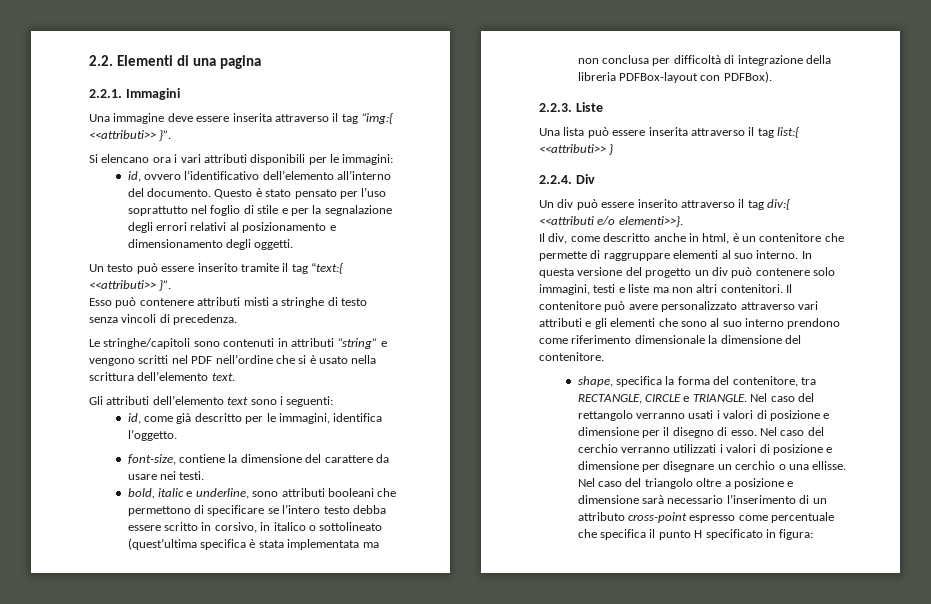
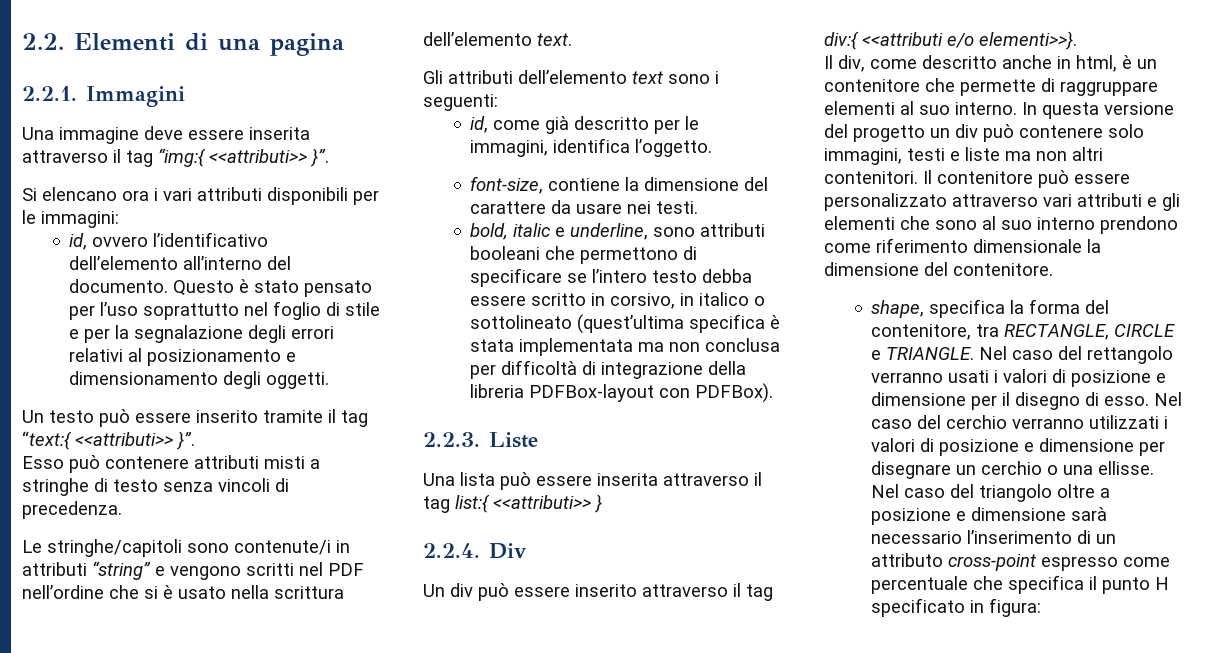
[223,338,275,347] contenuti -> [234,540,331,555] contenute/i
[628,304,658,310] avere -> [1074,173,1130,184] essere

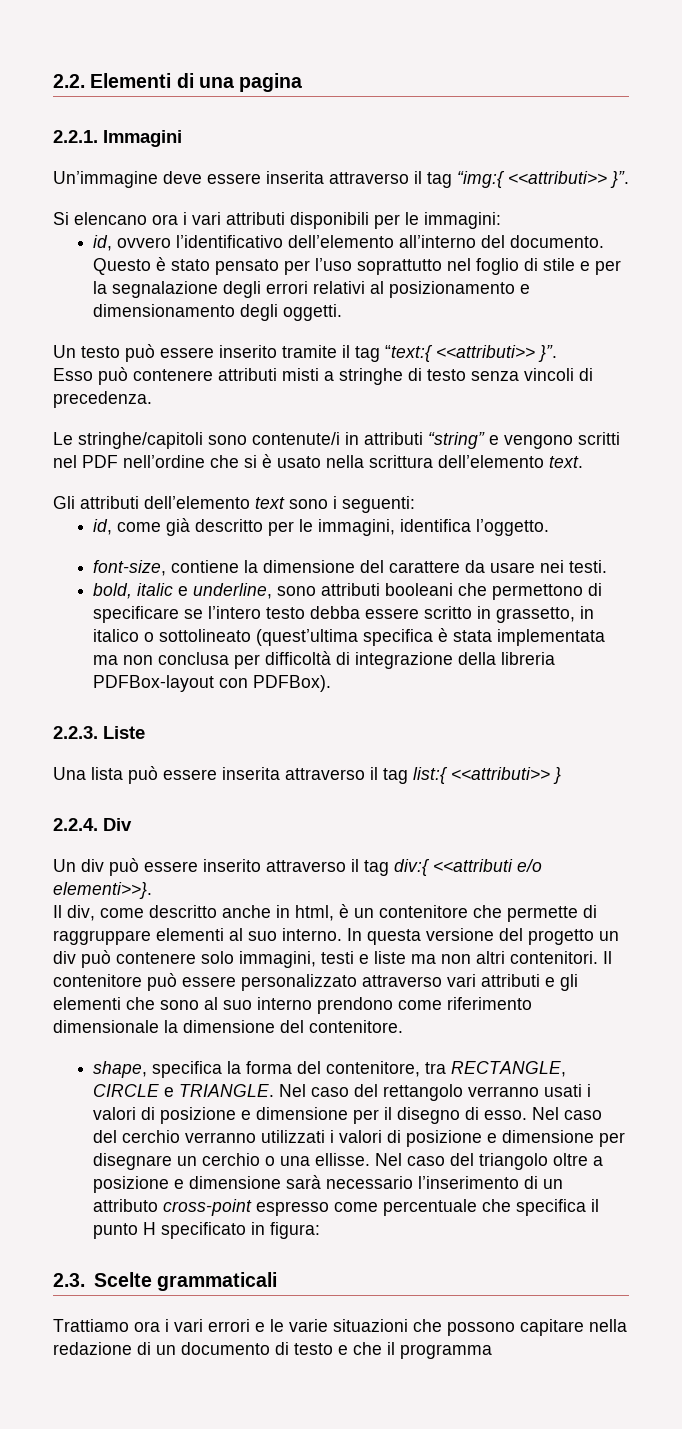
[22,127,139,144] Una immagine -> [53,171,158,188] Un’immagine
[610,293,676,309] corsivo, -> [496,607,576,623] grassetto,
(1042, 607) none -> [53,1272,278,1291] [53,1319,627,1336] [53,1342,492,1359] // 2.3. Scelte grammaticali // Trattiamo ora i vari errori e le varie situazioni che possono capitare nella redazione di un documento di testo e che il programma

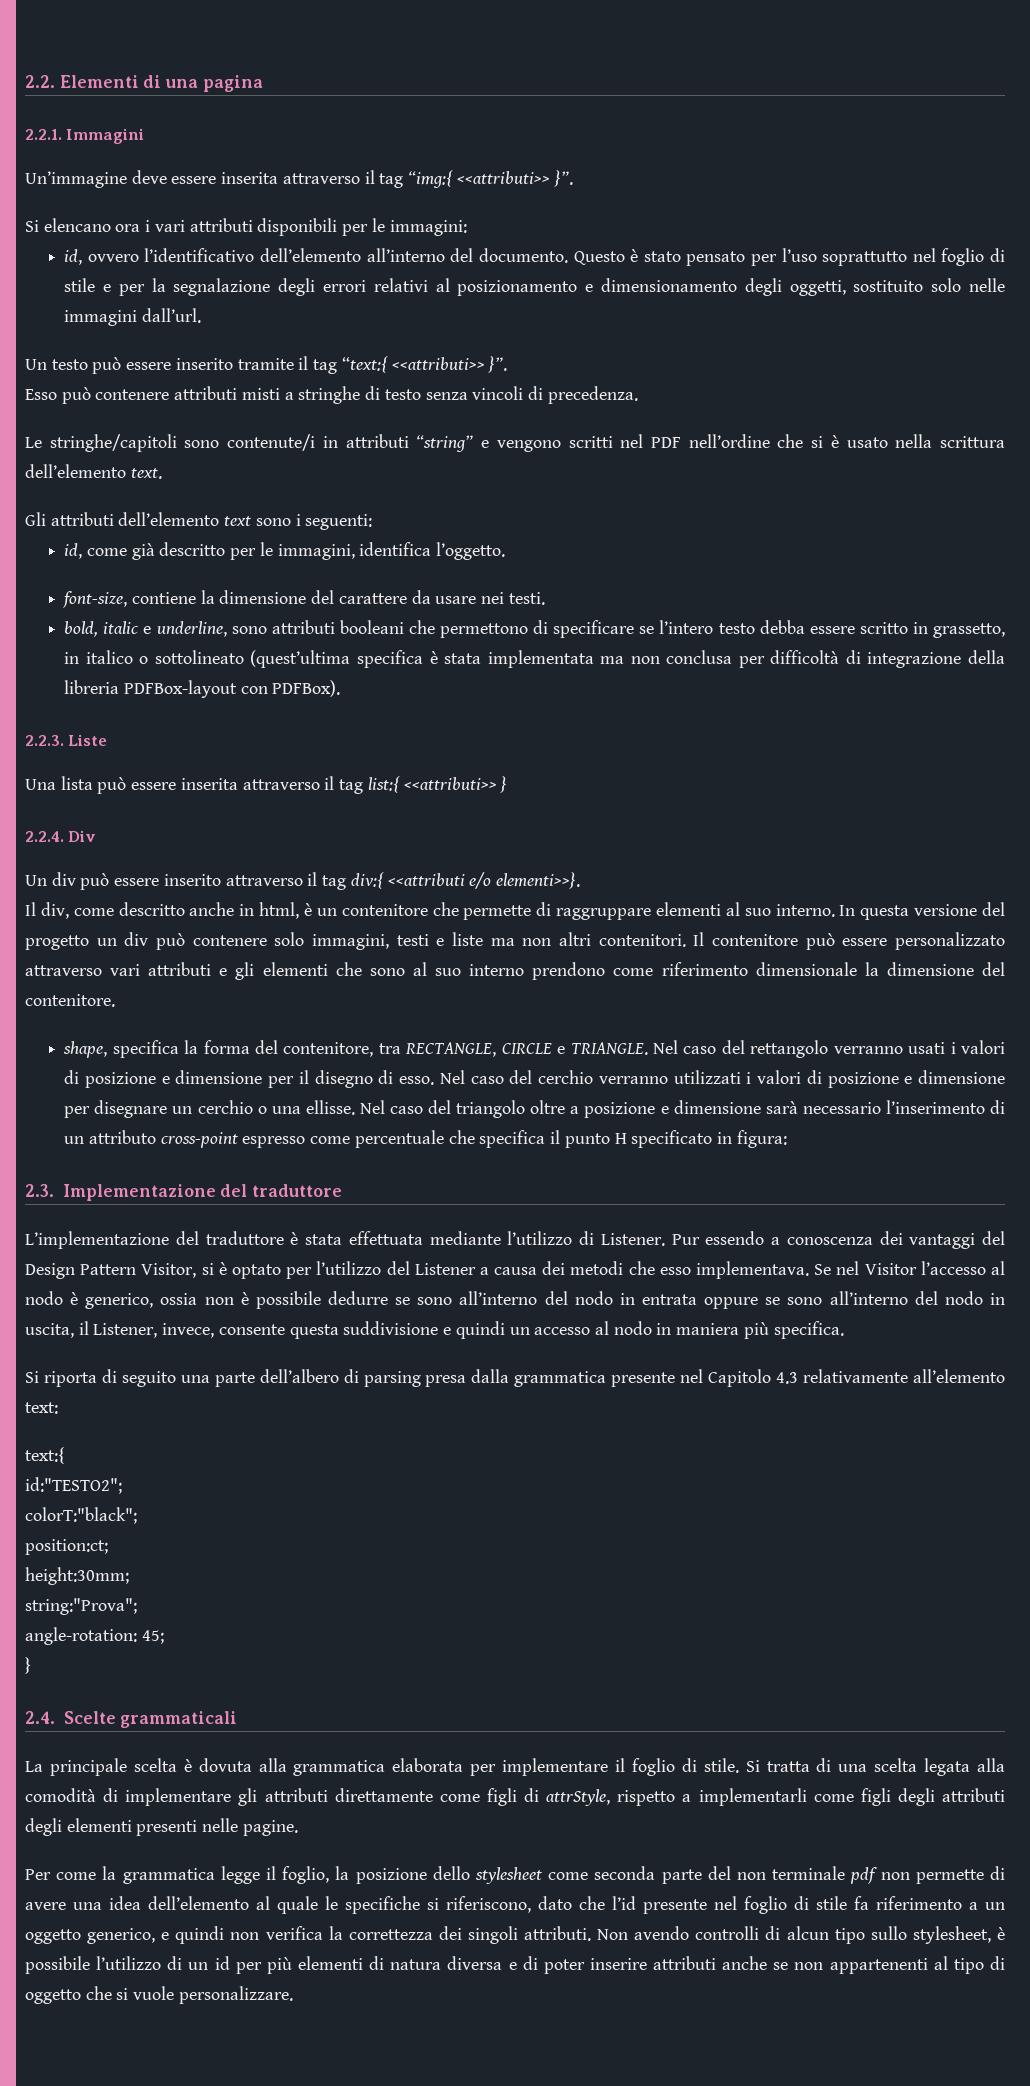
[283,304,343,321] oggetti. -> [789,278,1005,296] [64,308,201,326] oggetti, sostituito solo nelle immagini dall’url.
[93,1272,278,1291] [53,1319,627,1336] [53,1342,492,1359] Scelte grammaticali // Trattiamo ora i vari errori e le varie situazioni che possono capitare nella redazione di un documento di testo e che il programma -> [62,1184,343,1201] [25,1231,1005,1249] [25,1261,1005,1279] [25,1291,1005,1309] [25,1321,844,1339] [25,1369,1006,1387] [25,1402,58,1414] [25,1447,64,1464] [25,1477,122,1494] [25,1507,137,1524] [25,1539,108,1555] [25,1567,129,1585] [25,1598,137,1615] [25,1627,164,1645] [25,1657,31,1674] [25,1711,238,1728] [25,1758,1005,1776] [25,1788,1005,1806] [25,1818,298,1836] [25,1866,1006,1884] [25,1896,1005,1914] [25,1926,1005,1944] [25,1956,1005,1974] [25,1986,293,2004] Implementazione del traduttore // L’implementazione del traduttore è stata effettuata mediante l’utilizzo di Listener. Pur essendo a conoscenza dei vantaggi del Design Pattern Visitor, si è optato per l’utilizzo del Listener a causa dei metodi che esso implementava. Se nel Visitor l’accesso al nodo è generico, ossia non è possibile dedurre se sono all’interno del nodo in entrata oppure se sono all’interno del nodo in uscita, il Listener, invece, consente questa suddivisione e quindi un accesso al nodo in maniera più specifica. // Si riporta di seguito una parte dell’albero di parsing presa dalla grammatica presente nel Capitolo 4.3 relativamente all’elemento text: // text:{ // id:"TESTO2"; // colorT:"black"; // position:ct; // height:30mm; // string:"Prova"; // angle-rotation: 45; // } // 2.4. Scelte grammaticali // La principale scelta è dovuta alla grammatica elaborata per implementare il foglio di stile. Si tratta di una scelta legata alla comodità di implementare gli attributi direttamente come figli di attrStyle, rispetto a implementarli come figli degli attributi degli elementi presenti nelle pagine. // Per come la grammatica legge il foglio, la posizione dello stylesheet come seconda parte del non terminale pdf non permette di avere una idea dell’elemento al quale le specifiche si riferiscono, dato che l’id presente nel foglio di stile fa riferimento a un oggetto generico, e quindi non verifica la correttezza dei singoli attributi. Non avendo controlli di alcun tipo sullo stylesheet, è possibile l’utilizzo di un id per più elementi di natura diversa e di poter inserire attributi anche se non appartenenti al tipo di oggetto che si vuole personalizzare.

